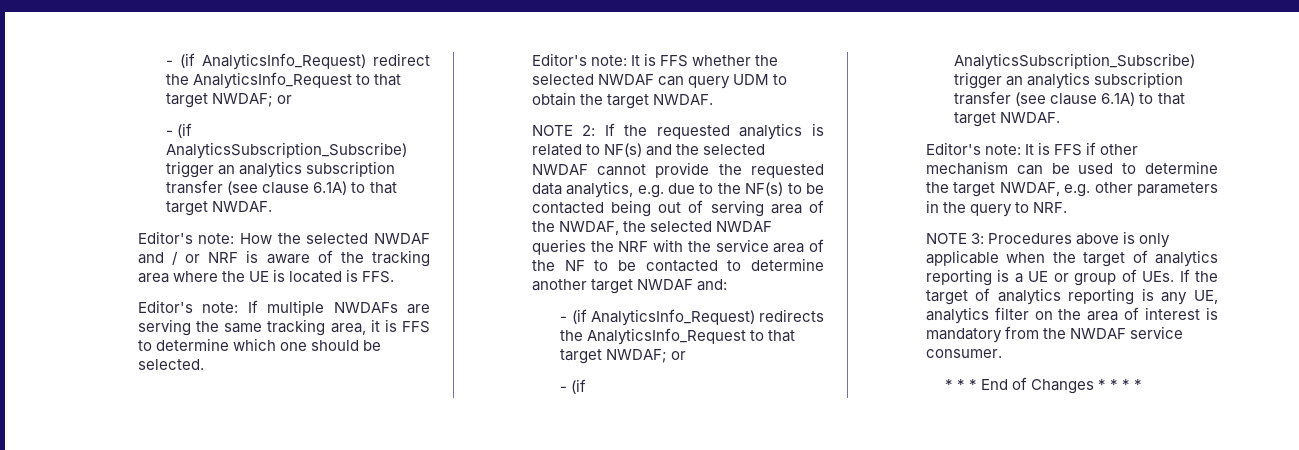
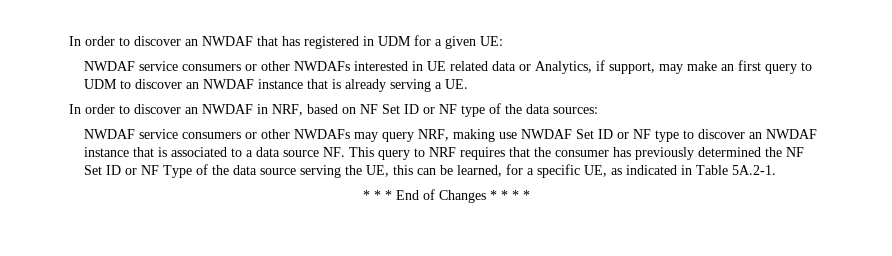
[166,53,430,70] [166,72,402,89] [166,93,293,108] [166,123,193,138] [166,142,408,159] [166,161,396,178] [166,180,397,195] [166,201,273,216] [137,231,431,244] [137,250,431,267] [137,269,395,283] [137,300,430,316] [137,319,431,336] [137,338,382,351] [137,359,204,370] [531,53,779,67] [531,74,788,89] [531,92,713,109] [531,123,824,140] [531,143,766,157] [531,162,824,178] [531,181,824,198] [531,200,824,217] [531,221,773,235] [531,239,824,255] [531,258,824,272] [531,279,727,294] [560,309,824,326] [560,328,796,345] [560,349,687,364] [560,379,587,394] [954,53,1196,70] [954,72,1184,89] [954,91,1185,106] [954,112,1061,127] [925,142,1139,156] [925,161,1218,175] [925,182,1218,197] [925,200,1068,217] [925,231,1171,248] [925,250,1218,267] [925,269,1218,286] [925,288,1218,305] [925,307,1218,324] [925,326,1184,343] [925,349,1002,358] - (if AnalyticsInfo_Request) redirect the AnalyticsInfo_Request to that target NWDAF; or // - (if AnalyticsSubscription_Subscribe) trigger an analytics subscription transfer (see clause 6.1A) to that target NWDAF. // Editor's note: How the selected NWDAF and / or NRF is aware of the tracking area where the UE is located is FFS. // Editor's note: If multiple NWDAFs are serving the same tracking area, it is FFS to determine which one should be selected. // Editor's note: It is FFS whether the selected NWDAF can query UDM to obtain the target NWDAF. // NOTE 2: If the requested analytics is related to NF(s) and the selected NWDAF cannot provide the requested data analytics, e.g. due to the NF(s) to be contacted being out of serving area of the NWDAF, the selected NWDAF queries the NRF with the service area of the NF to be contacted to determine another target NWDAF and: // - (if AnalyticsInfo_Request) redirects the AnalyticsInfo_Request to that target NWDAF; or // - (if AnalyticsSubscription_Subscribe) trigger an analytics subscription transfer (see clause 6.1A) to that target NWDAF. // Editor's note: It is FFS if other mechanism can be used to determine the target NWDAF, e.g. other parameters in the query to NRF. // NOTE 3: Procedures above is only applicable when the target of analytics reporting is a UE or group of UEs. If the target of analytics reporting is any UE, analytics filter on the area of interest is mandatory from the NWDAF service consumer. -> [69,35,503,49] [84,60,813,74] [84,79,469,92] [69,103,598,117] [84,129,818,142] [84,147,805,160] [84,164,777,178] In order to discover an NWDAF that has registered in UDM for a given UE: // NWDAF service consumers or other NWDAFs interested in UE related data or Analytics, if support, may make an first query to UDM to discover an NWDAF instance that is already serving a UE. // In order to discover an NWDAF in NRF, based on NF Set ID or NF type of the data sources: // NWDAF service consumers or other NWDAFs may query NRF, making use NWDAF Set ID or NF type to discover an NWDAF instance that is associated to a data source NF. This query to NRF requires that the consumer has previously determined the NF Set ID or NF Type of the data source serving the UE, this can be learned, for a specific UE, as indicated in Table 5A.2-1.

